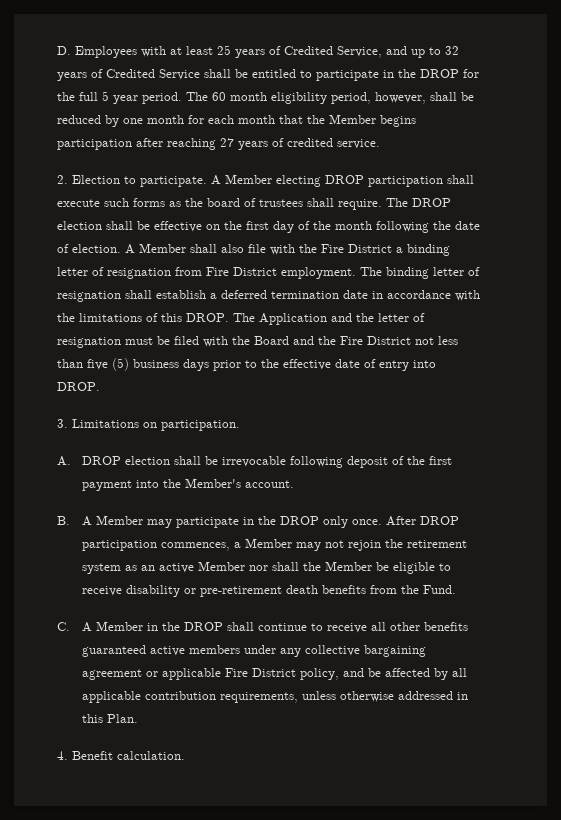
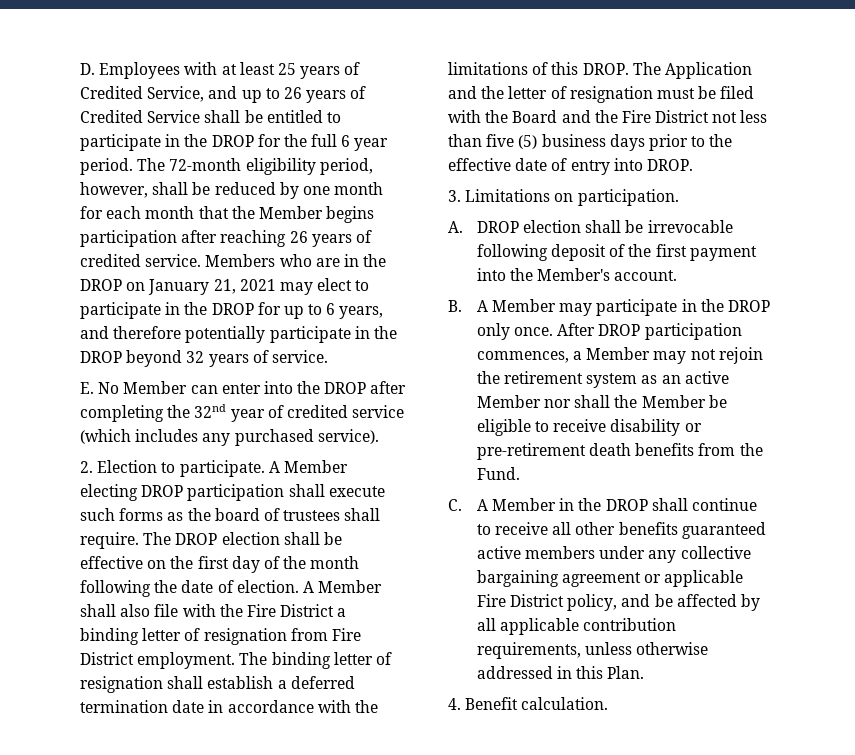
[445,46,459,55] 32 -> [283,87,302,99] 26
[102,91,109,101] 5 -> [341,135,351,147] 6
[212,92,267,101] 60 month -> [169,158,242,171] 72-month
[220,138,234,147] 27 -> [289,231,308,243] 26
(380, 144) none -> [205,254,387,267] [80,278,370,295] [80,302,384,319] [80,326,397,343] [80,350,328,367] [80,381,407,394] [80,404,405,422] [80,429,379,446] Members who are in the DROP on January 21, 2021 may elect to participate in the DROP for up to 6 years, and therefore potentially participate in the DROP beyond 32 years of service. // E. No Member can enter into the DROP after completing the 32nd year of credited service (which includes any purchased service).

